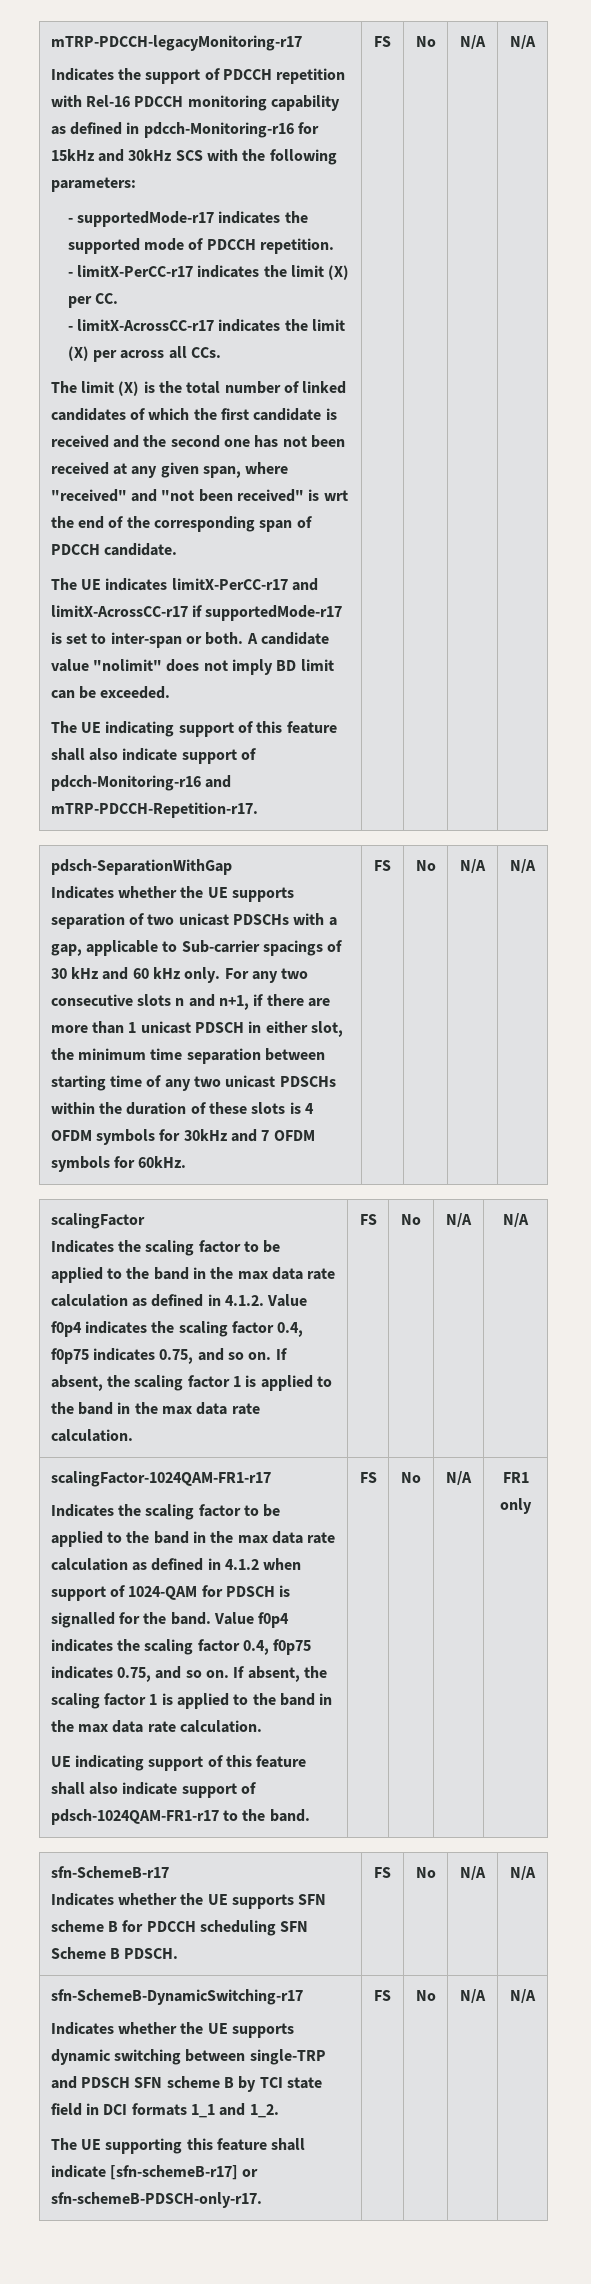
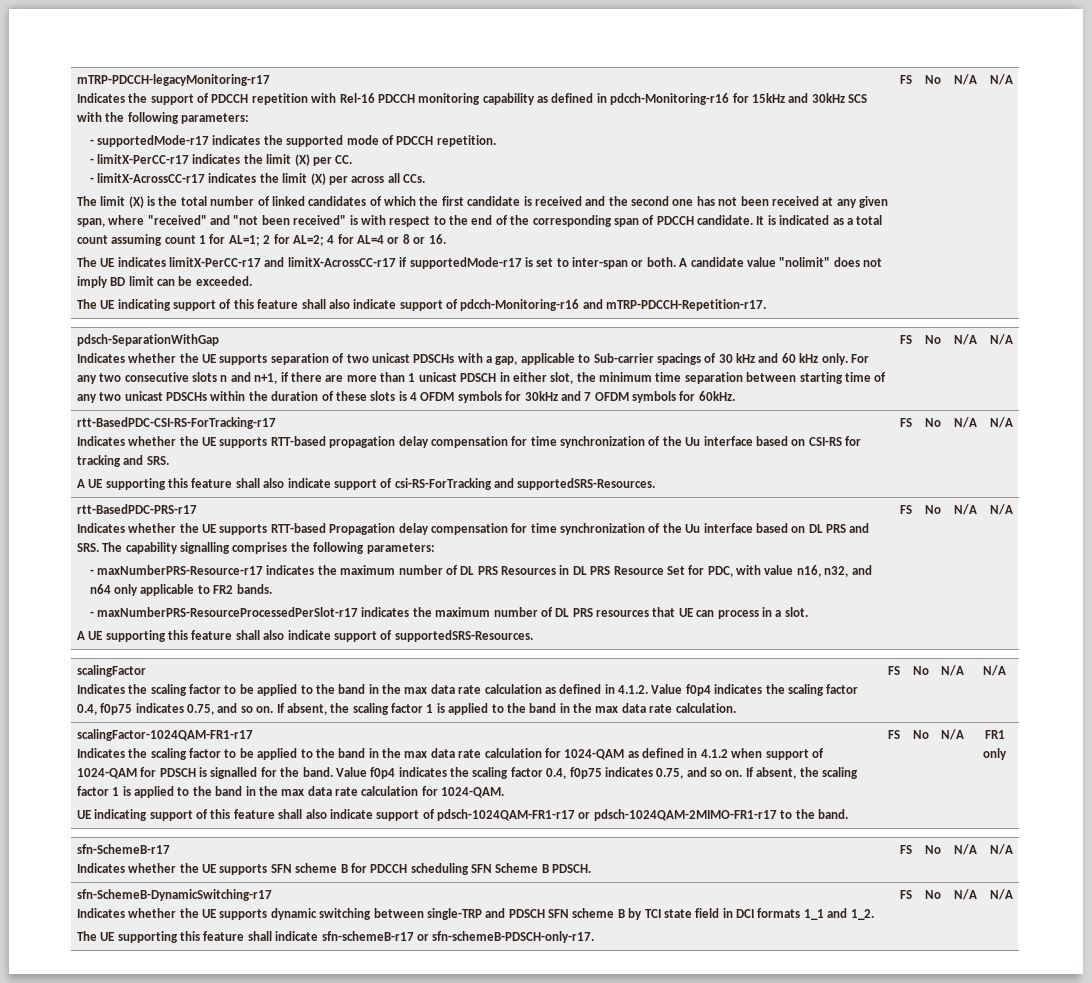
[323,490,348,501] wrt -> [360,215,446,227] with respect to
(178, 549) none -> [756,215,883,225] [76,234,446,246] It is indicated as a total count assuming count 1 for AL=1; 2 for AL=2; 4 for AL=4 or 8 or 16.
(536, 866) none -> [76,417,276,429] [76,436,862,448] [76,455,169,467] [76,478,656,490] [900,418,912,427] [925,418,941,427] [954,417,977,428] [989,417,1013,428] [76,504,197,514] [76,523,870,535] [76,542,435,554] [89,565,872,577] [89,584,272,596] [89,607,808,619] [76,630,533,642] [900,505,912,514] [925,505,941,514] [954,504,977,515] [989,504,1013,515] // rtt-BasedPDC-CSI-RS-ForTracking-r17 // Indicates whether the UE supports RTT-based propagation delay compensation for time synchronization of the Uu interface based on CSI-RS for tracking and SRS. // A UE supporting this feature shall also indicate support of csi-RS-ForTracking and supportedSRS-Resources. | FS | No | N/A | N/A // rtt-BasedPDC-PRS-r17 // Indicates whether the UE supports RTT-based Propagation delay compensation for time synchronization of the Uu interface based on DL PRS and SRS. The capability signalling comprises the following parameters: // - maxNumberPRS-Resource-r17 indicates the maximum number of DL PRS Resources in DL PRS Resource Set for PDC, with value n16, n32, and n64 only applicable to FR2 bands. // - maxNumberPRS-ResourceProcessedPerSlot-r17 indicates the maximum number of DL PRS resources that UE can process in a slot. // A UE supporting this feature shall also indicate support of supportedSRS-Resources. | FS | No | N/A | N/A
(128, 1564) none -> [544,748,625,760] for 1024-QAM
[180,1720,263,1733] calculation. -> [361,786,505,798] calculation for 1024-QAM.
(219, 1817) none -> [578,809,777,821] or pdsch-1024QAM-2MIMO-FR1-r17
[110,2165,239,2180] [sfn-schemeB-r17] -> [321,931,414,941] sfn-schemeB-r17

